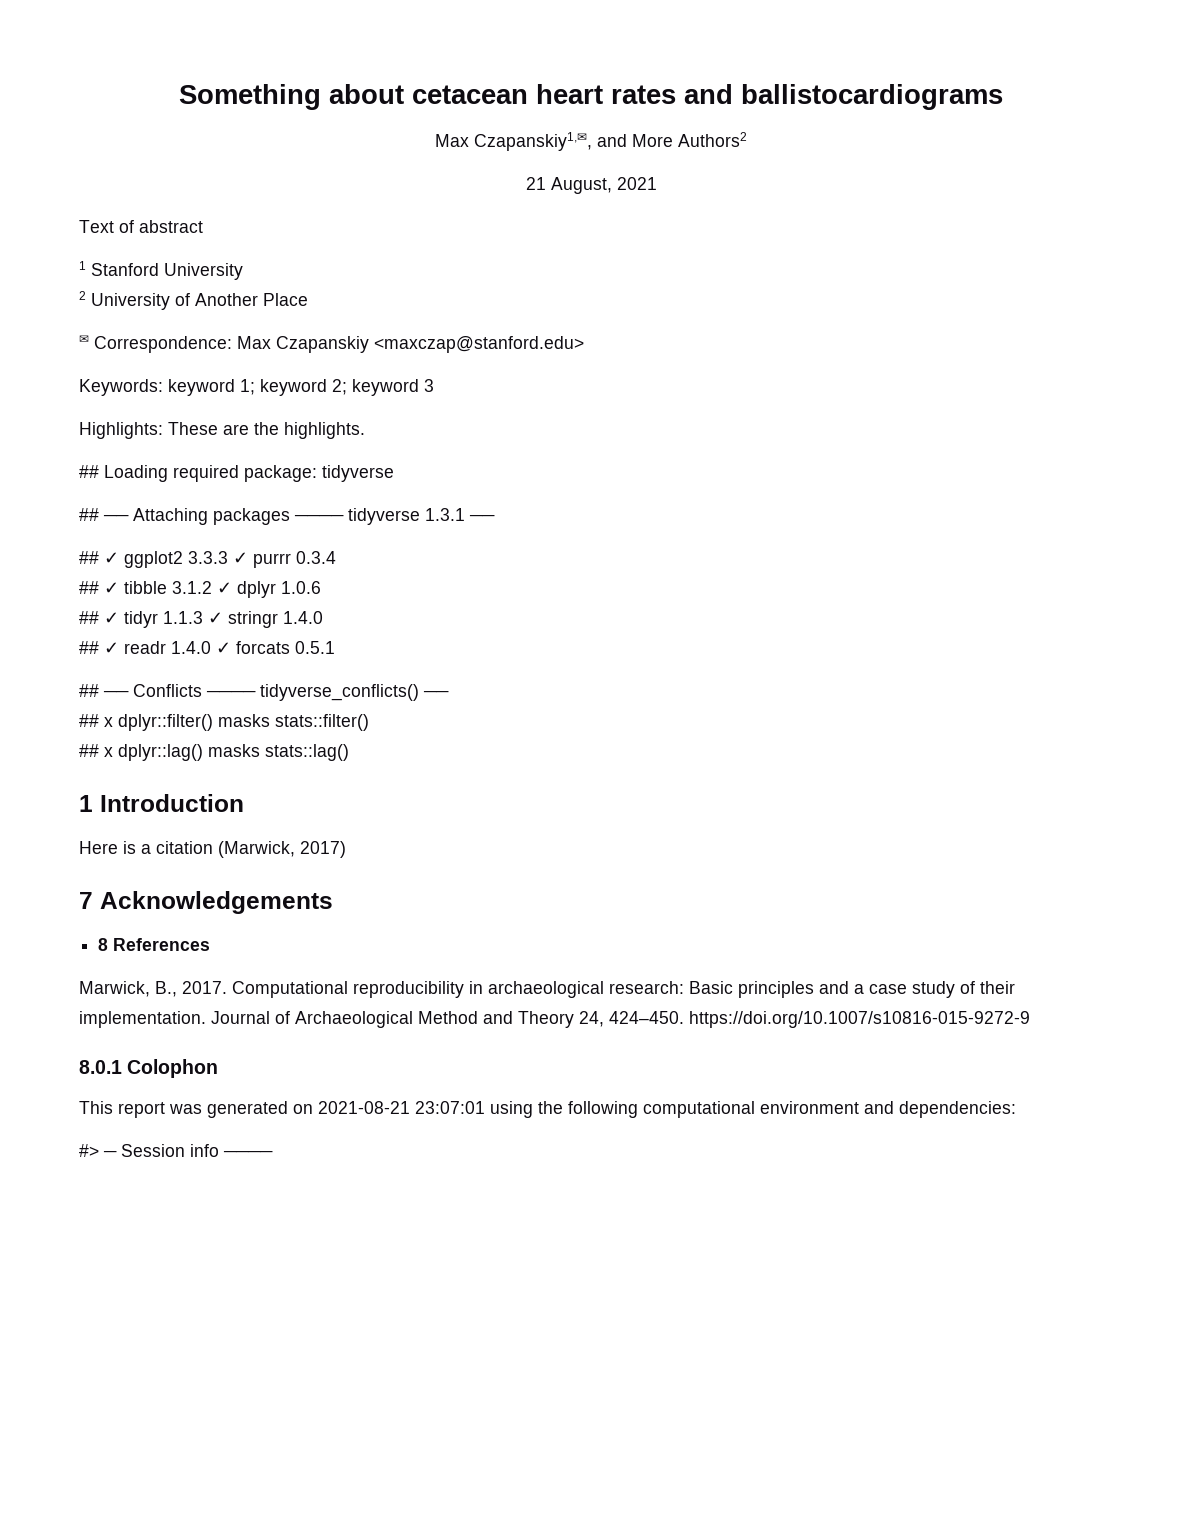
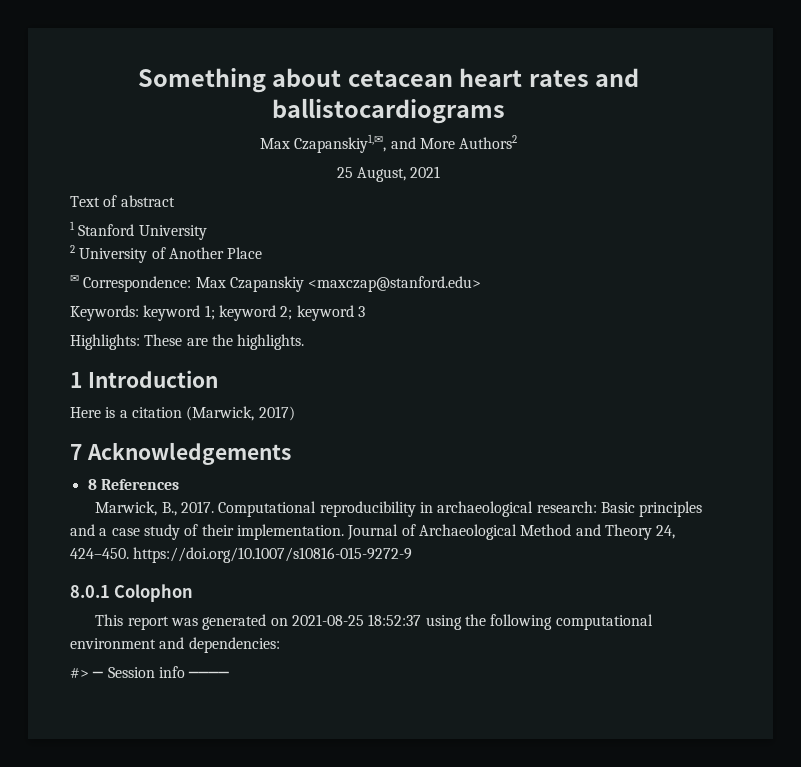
[525,177,546,190] 21 -> [336,167,353,178] 25
[79,465,394,482] [79,508,495,525] [79,551,336,568] [79,581,321,598] [79,611,323,628] [79,641,335,654] [79,684,449,701] [79,714,369,731] [79,744,349,761] // ## Loading required package: tidyverse // ## ── Attaching packages ──── tidyverse 1.3.1 ── // ## ✓ ggplot2 3.3.3 ✓ purrr 0.3.4 // ## ✓ tibble 3.1.2 ✓ dplyr 1.0.6 // ## ✓ tidyr 1.1.3 ✓ stringr 1.4.0 // ## ✓ readr 1.4.0 ✓ forcats 0.5.1 // ## ── Conflicts ──── tidyverse_conflicts() ── // ## x dplyr::filter() masks stats::filter() // ## x dplyr::lag() masks stats::lag() -> (305, 342) none
[318,1101,485,1114] 2021-08-21 23:07:01 -> [291,614,422,626] 2021-08-25 18:52:37

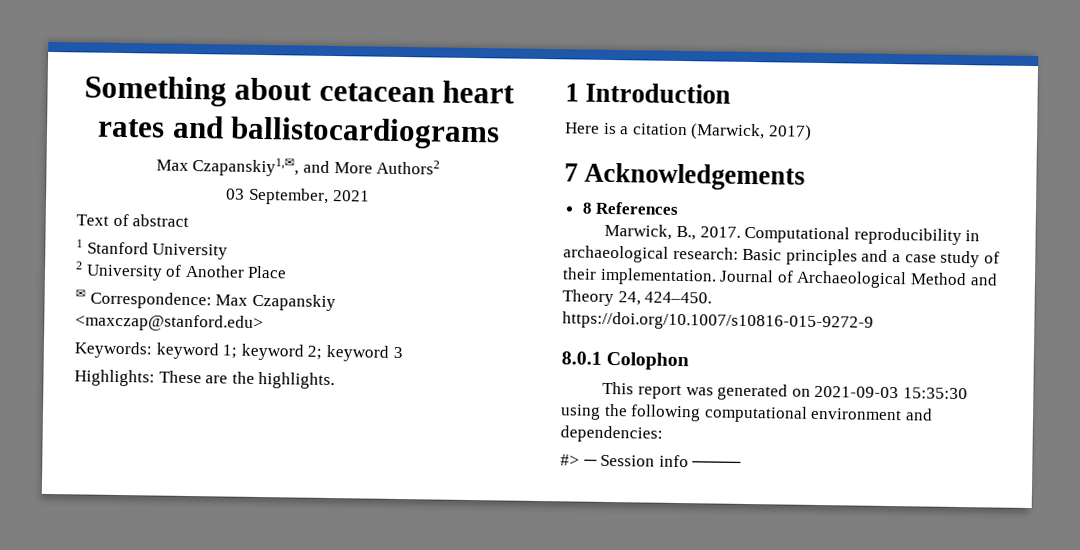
[336,167,406,182] 25 August, -> [226,187,329,205] 03 September,
[291,614,422,626] 2021-08-25 18:52:37 -> [814,385,968,400] 2021-09-03 15:35:30

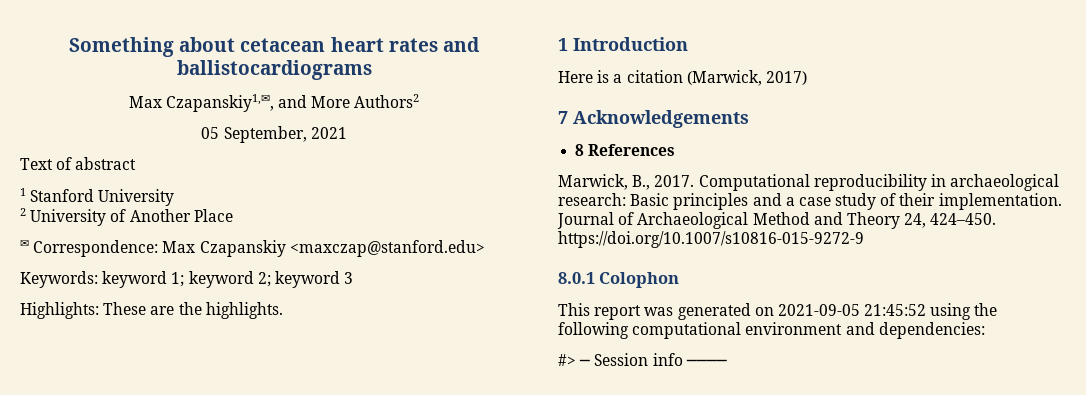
[226,188,246,200] 03 -> [201,127,220,139] 05
[814,385,968,400] 2021-09-03 15:35:30 -> [777,304,927,316] 2021-09-05 21:45:52

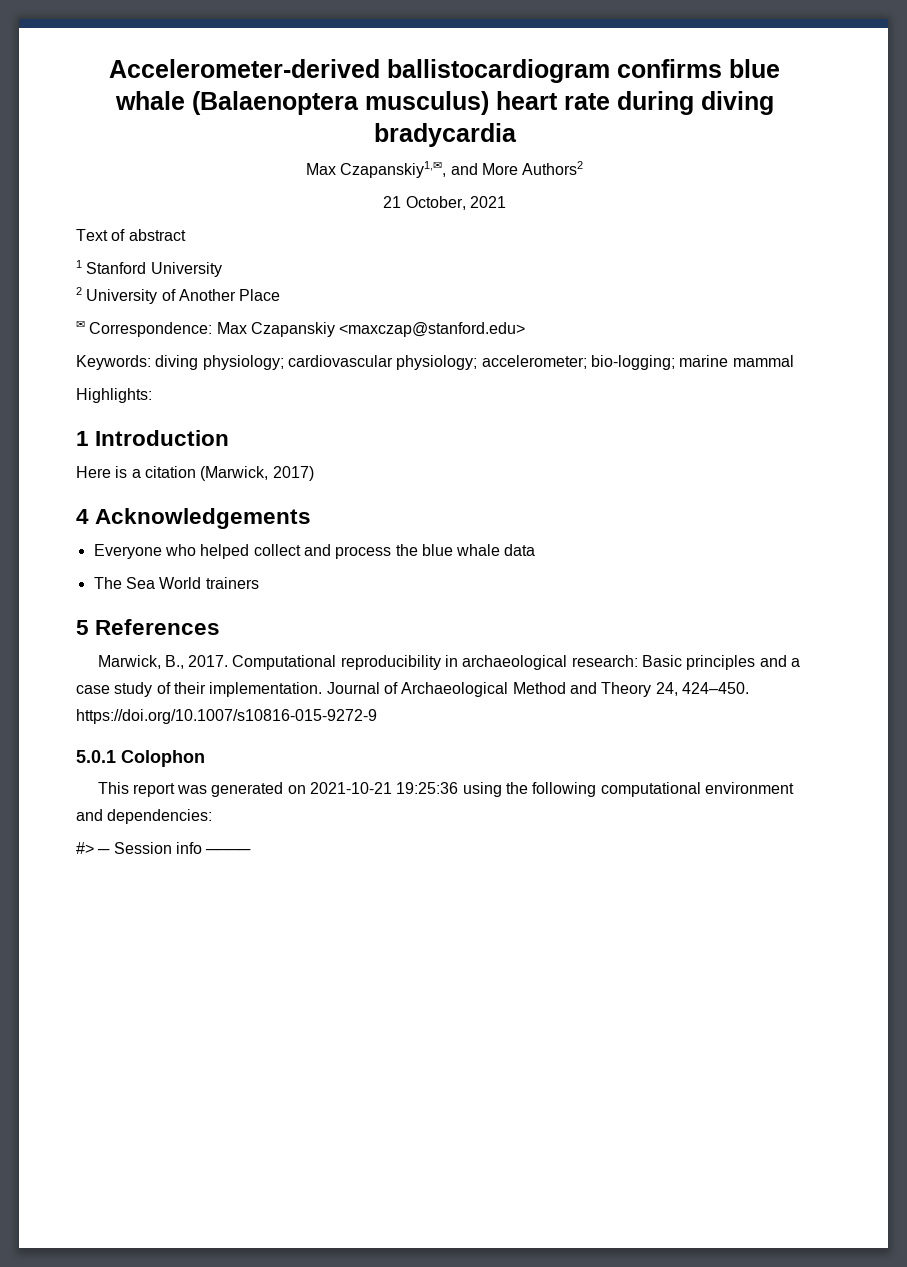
[69,37,480,57] [176,60,372,80] Something about cetacean heart rates and ballistocardiograms -> [109,59,780,83] [114,91,774,115] [373,123,517,147] Accelerometer-derived ballistocardiogram confirms blue whale (Balaenoptera musculus) heart rate during diving bradycardia
[201,126,307,143] 05 September, -> [383,196,466,210] 21 October,
[102,271,354,288] [20,302,283,319] keyword 1; keyword 2; keyword 3 // Highlights: These are the highlights. -> [155,355,794,370] [76,388,152,403] diving physiology; cardiovascular physiology; accelerometer; bio-logging; marine mammal // Highlights:
[558,111,568,124] 7 -> [76,509,89,524] 4
[575,144,585,156] 8 -> [93,544,536,559] [93,577,259,589] [76,620,89,635] Everyone who helped collect and process the blue whale data // The Sea World trainers // 5
[558,272,595,284] 8.0.1 -> [76,750,116,763] 5.0.1
[777,304,927,316] 2021-09-05 21:45:52 -> [310,782,459,794] 2021-10-21 19:25:36

